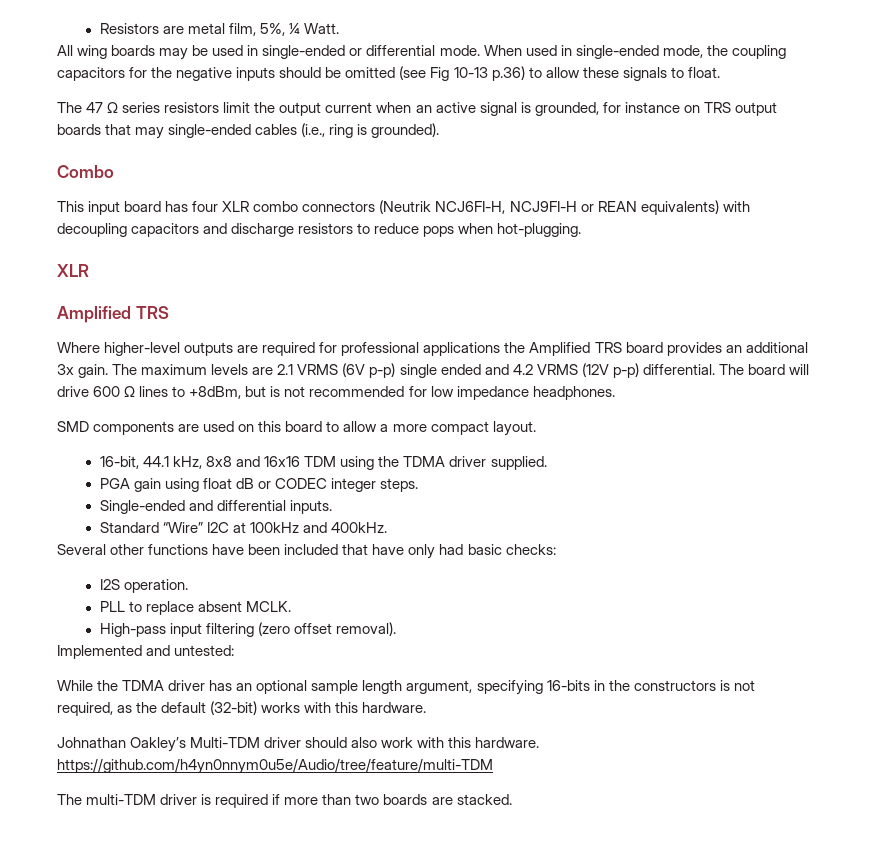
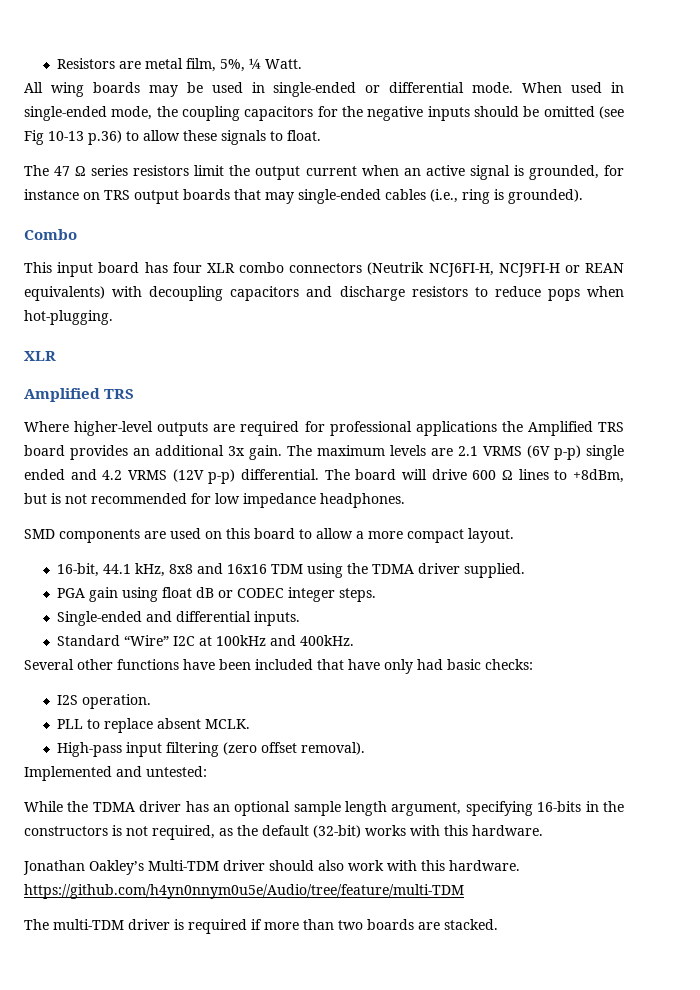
[57,737,126,748] Johnathan -> [23,860,85,875] Jonathan

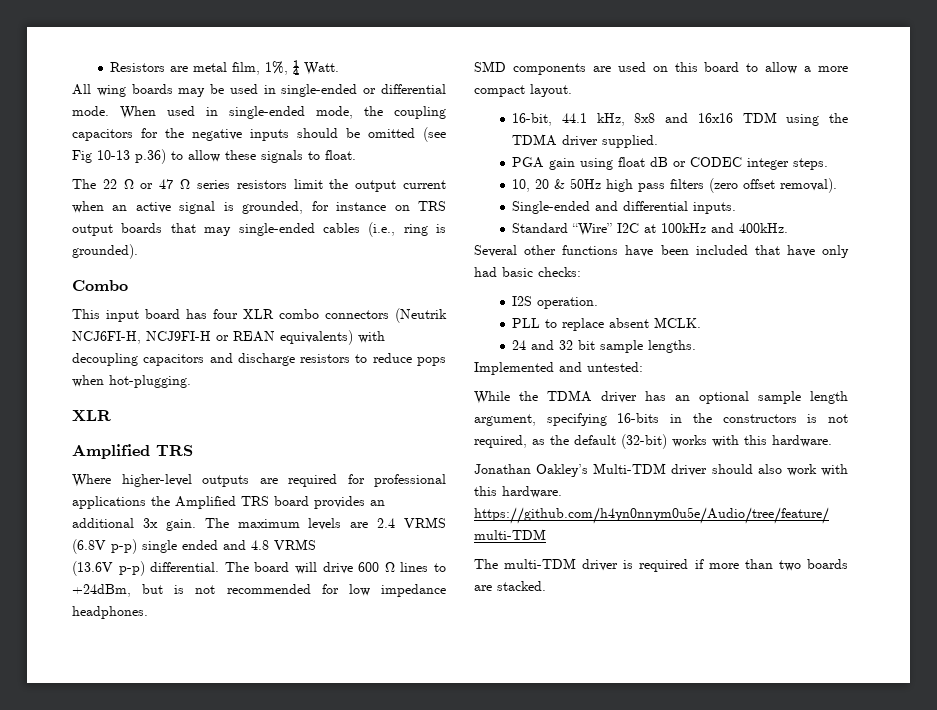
[220,59,246,72] 5%, -> [265,61,289,75] 1%,
(49, 170) none -> [102,179,154,189] 22 Ω or
[458,445,550,458] 2.1 VRMS (6V -> [377,517,446,528] [72,539,106,554] 2.4 VRMS (6.8V
[102,469,204,482] 4.2 VRMS (12V -> [251,539,316,550] [72,561,113,576] 4.8 VRMS // (13.6V
[573,469,624,483] +8dBm, -> [72,584,131,597] +24dBm,
(377, 595) none -> [512,178,838,193] // 10, 20 & 50Hz high pass filters (zero offset removal).
[57,742,366,757] High-pass input filtering (zero offset removal). -> [512,340,697,353] 24 and 32 bit sample lengths.

